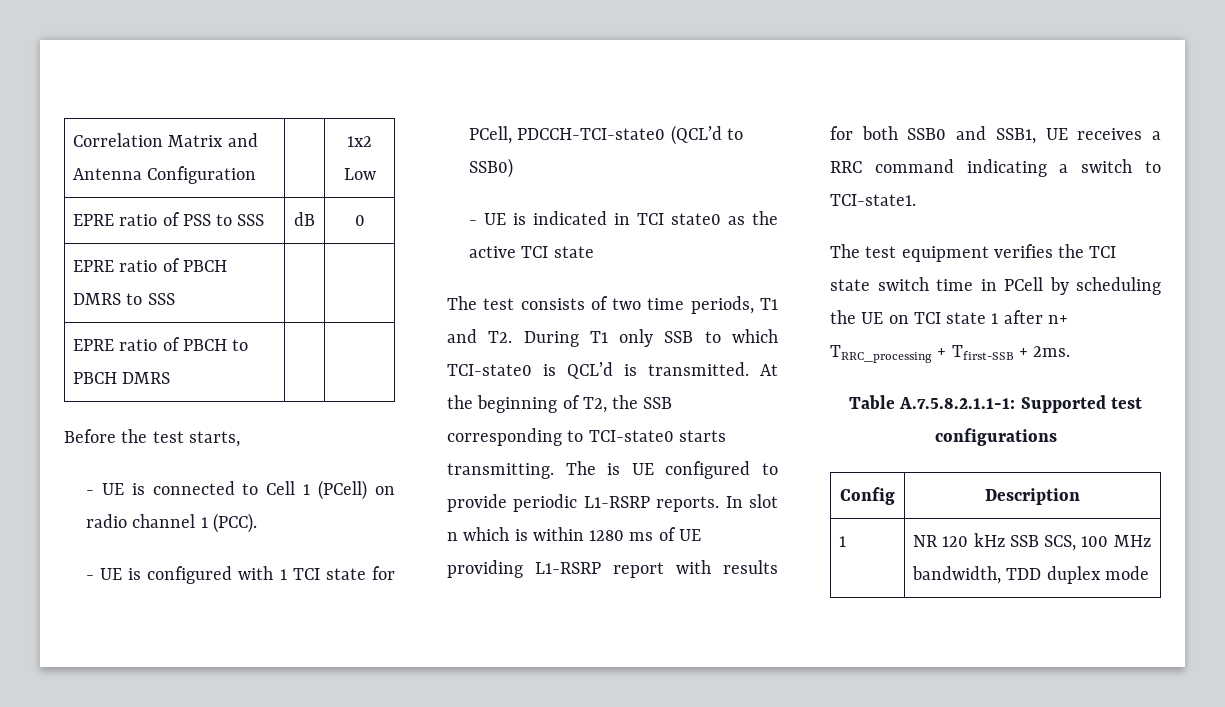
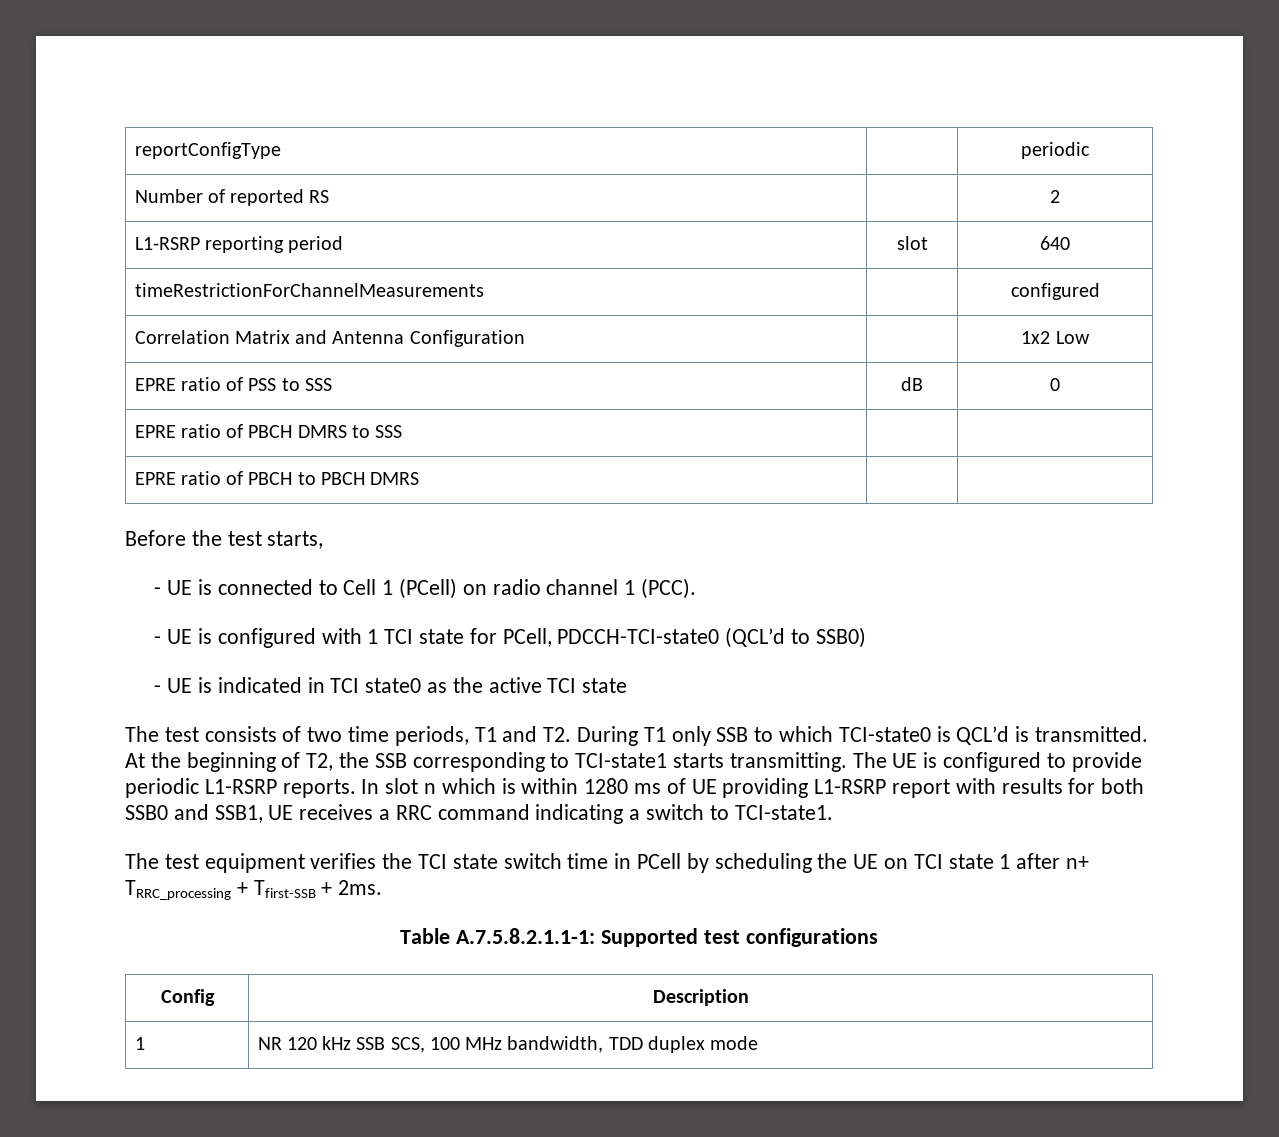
(73, 140) none -> [134,142,281,159] [1021,142,1090,159] [134,189,330,206] [1050,190,1060,203] [134,236,344,253] [896,236,928,250] [1040,236,1070,250] [134,283,484,297] [1010,283,1100,300] reportConfigType | | periodic // Number of reported RS | | 2 // L1-RSRP reporting period | slot | 640 // timeRestrictionForChannelMeasurements | | configured //
[588,430,674,442] TCI-state0 -> [575,753,668,768] TCI-state1
[607,463,654,475] is UE -> [892,752,938,768] UE is

